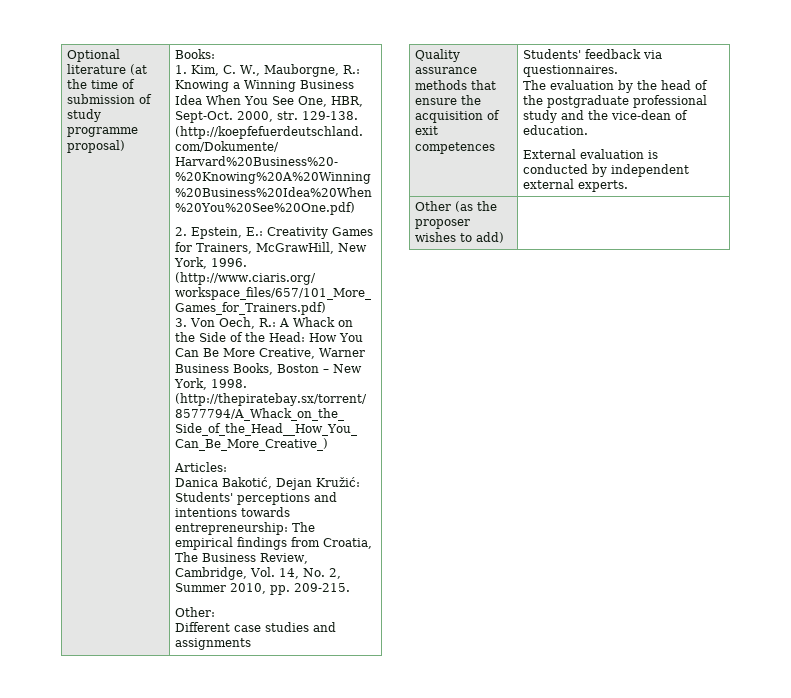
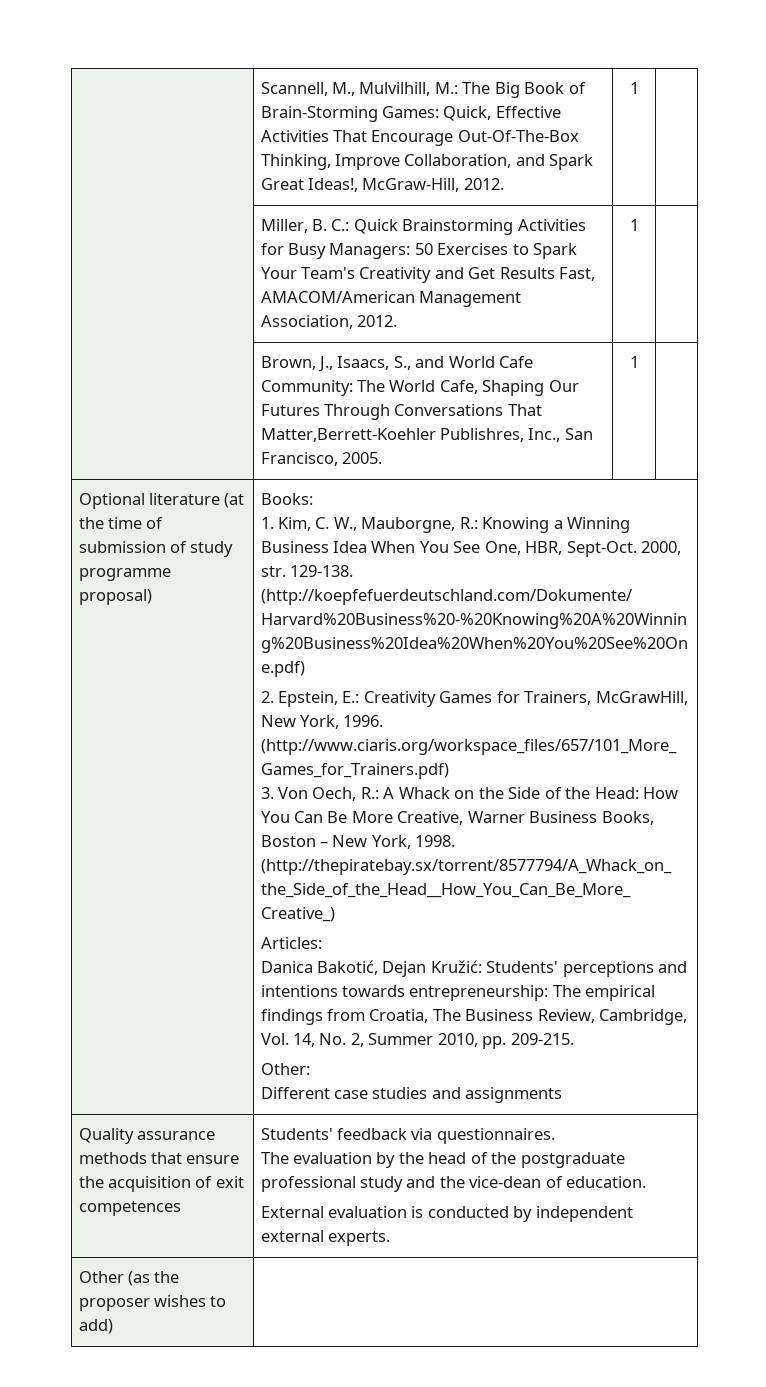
(66, 55) none -> [260,82,586,98] [260,106,561,122] [260,130,579,146] [260,154,594,170] [260,178,504,192] [629,82,639,94] [260,219,586,235] [260,243,578,259] [260,267,596,283] [260,291,522,307] [260,315,398,329] [629,219,639,231] [260,356,534,372] [260,380,579,396] [260,404,542,420] [260,428,593,442] [260,452,383,466] [629,356,639,368] | Scannell, M., Mulvilhill, M.: The Big Book of Brain-Storming Games: Quick, Effective Activities That Encourage Out-Of-The-Box Thinking, Improve Collaboration, and Spark Great Ideas!, McGraw-Hill, 2012. | 1 | // | Miller, B. C.: Quick Brainstorming Activities for Busy Managers: 50 Exercises to Spark Your Team's Creativity and Get Results Fast, AMACOM/American Management Association, 2012. | 1 | // | Brown, J., Isaacs, S., and World Cafe Community: The World Cafe, Shaping Our Futures Through Conversations That Matter,Berrett-Koehler Publishres, Inc., San Francisco, 2005. | 1 | //

